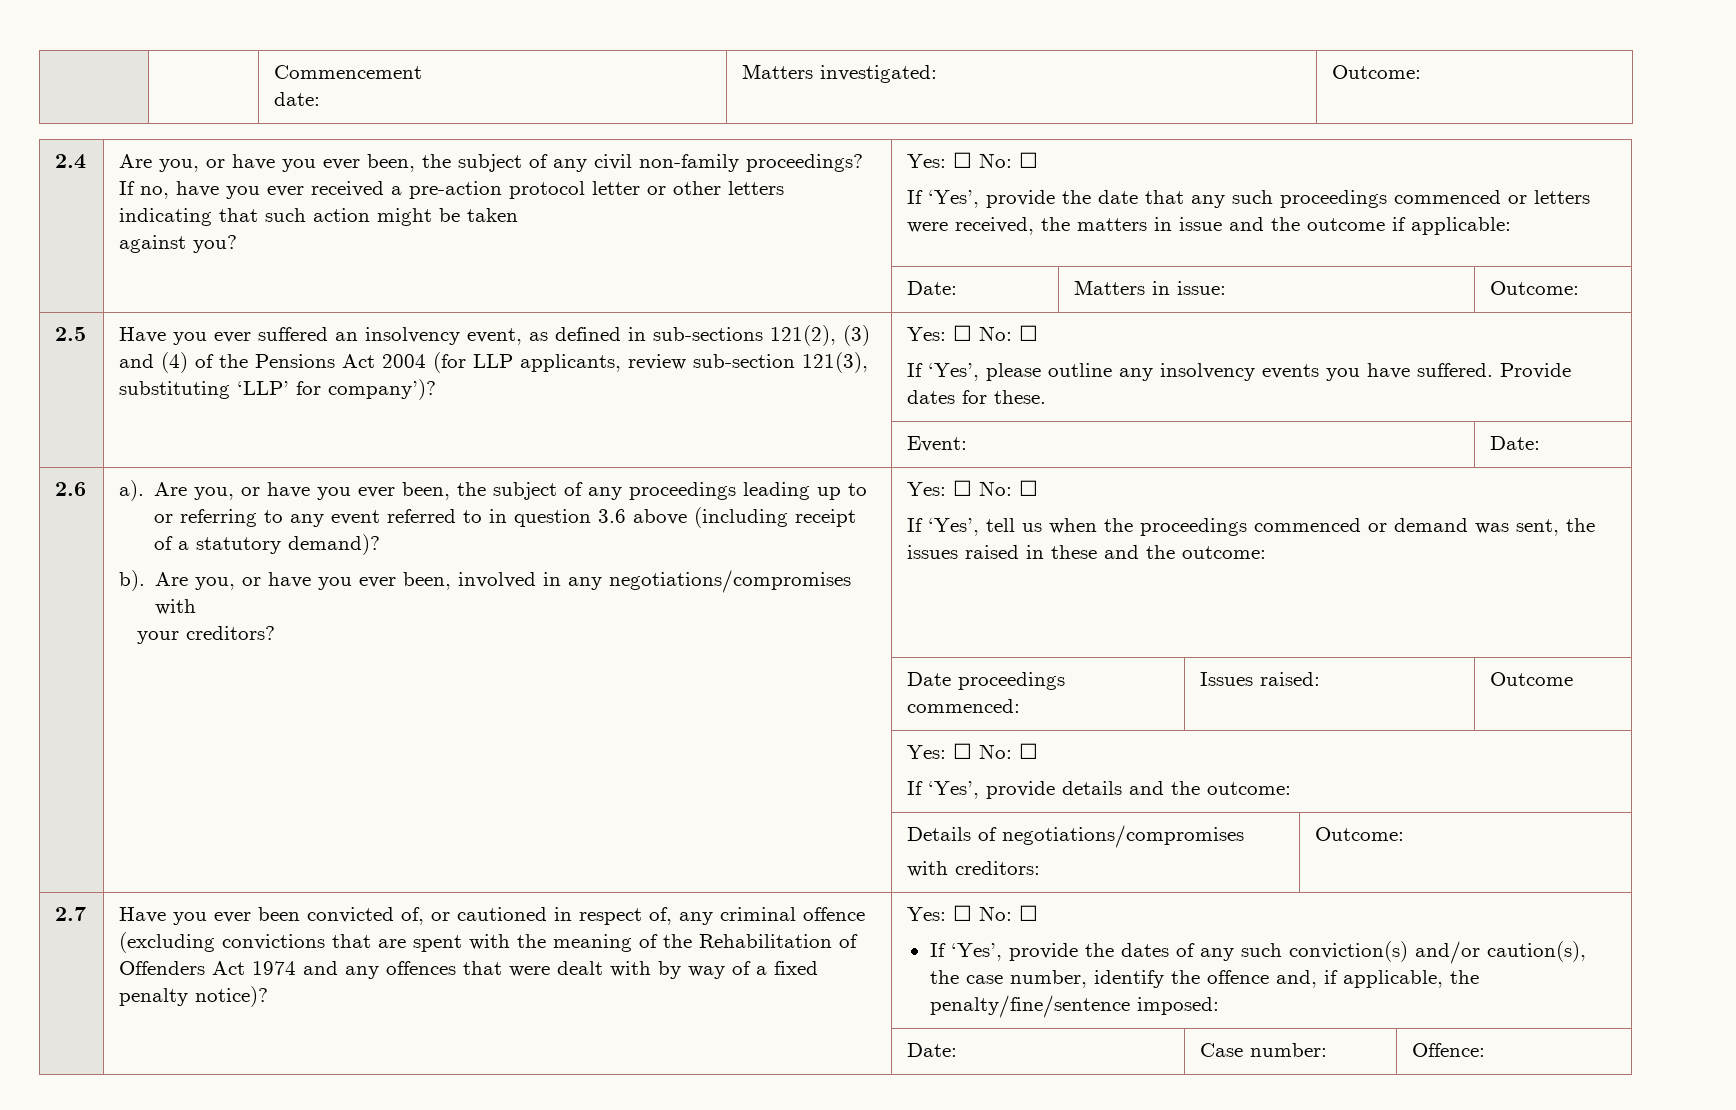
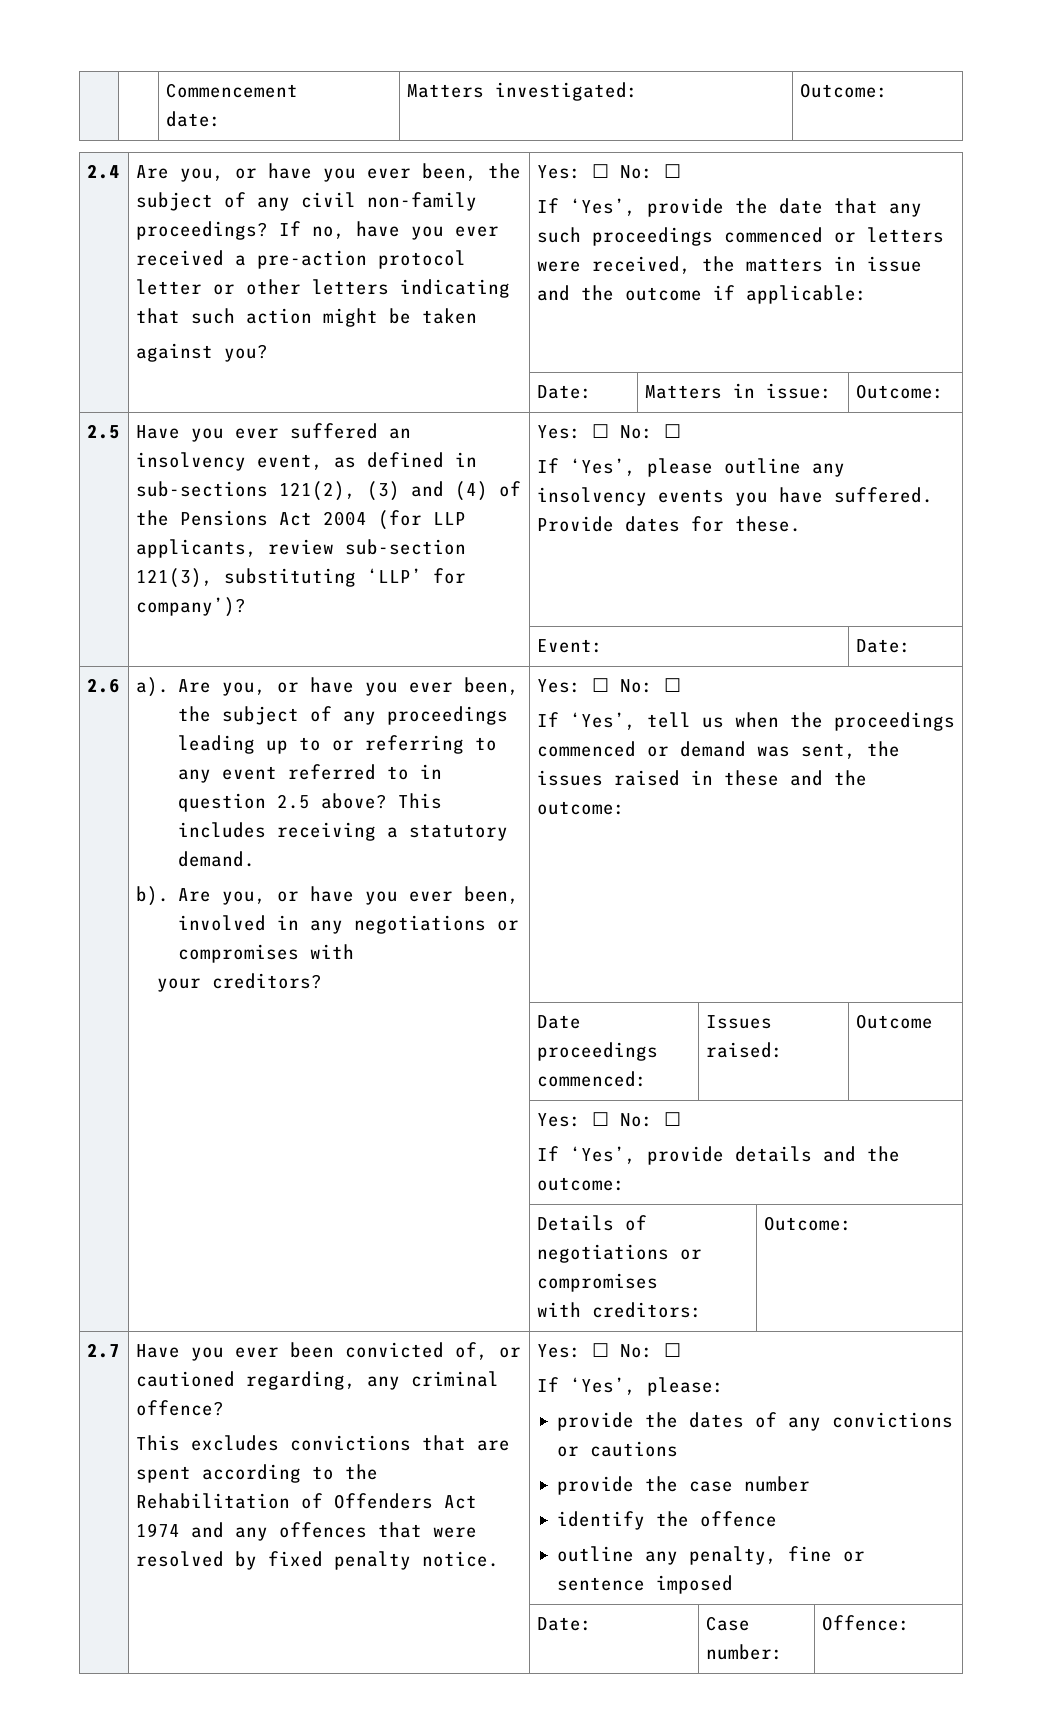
[598,507,857,528] [154,536,174,550] 3.6 above (including receipt of -> [276,793,442,809] [177,822,376,841] 2.5 above? This includes receiving
[288,534,381,555] demand)? -> [177,851,255,867] demand.
[609,570,852,593] negotiations/compromises -> [353,915,519,934] [177,944,299,963] negotiations or compromises
[1002,825,1245,848] negotiations/compromises -> [536,1244,702,1263] [536,1273,658,1292] negotiations or compromises
[554,907,866,925] [119,932,659,953] in respect of, any criminal offence (excluding convictions that are spent with the meaning of -> [245,1371,499,1390] [135,1400,224,1416] [135,1435,510,1451] [135,1464,334,1483] regarding, any criminal offence? // This excludes convictions that are spent according to
[557,961,768,979] dealt with by way of a -> [135,1551,257,1570] resolved by
[195,986,269,1007] [907,905,1039,921] [929,943,1002,961] notice)? | Yes: ☐ No: ☐ // If ‘Yes’, -> [421,1551,499,1567] [536,1343,681,1358] [536,1377,724,1396] notice. | Yes: ☐ No: ☐ // If ‘Yes’, please: //
[1240,941,1586,964] such conviction(s) and/or caution(s), -> [832,1412,954,1428] [557,1441,679,1457] [557,1476,635,1495] convictions or cautions // provide
[1009,970,1087,988] number, -> [744,1476,811,1492] number //
[1275,970,1479,988] [929,995,1219,1018] and, if applicable, the penalty/fine/sentence imposed: -> [557,1546,866,1565] [557,1575,734,1594] // outline any penalty, fine or sentence imposed

